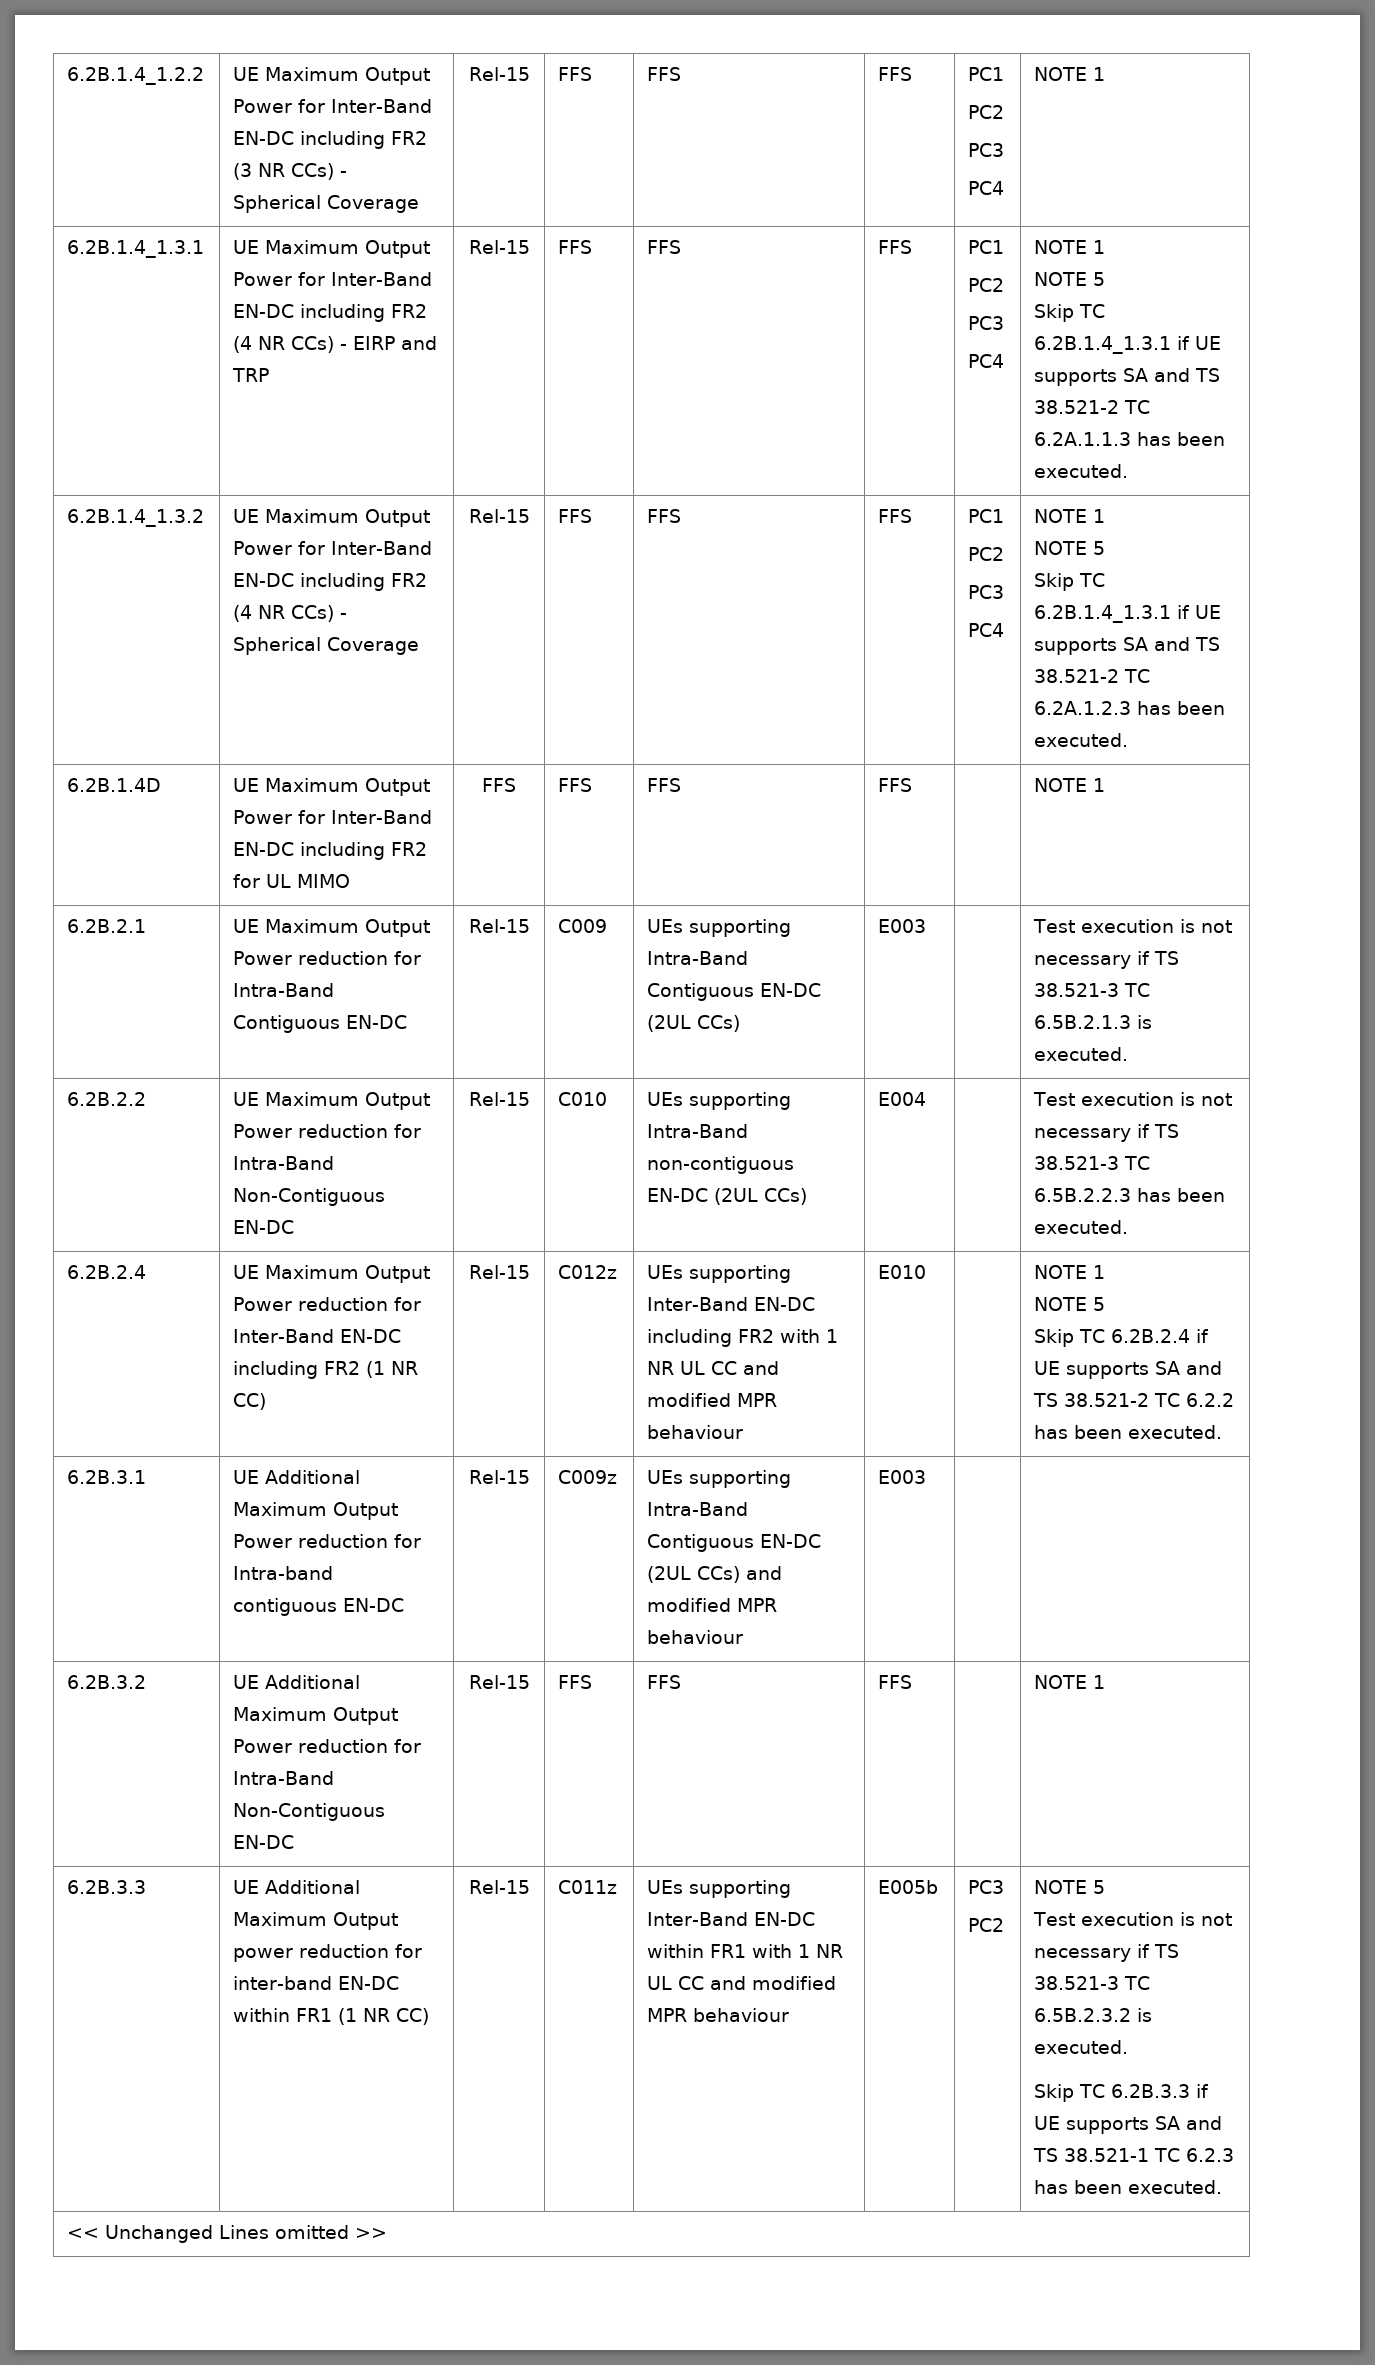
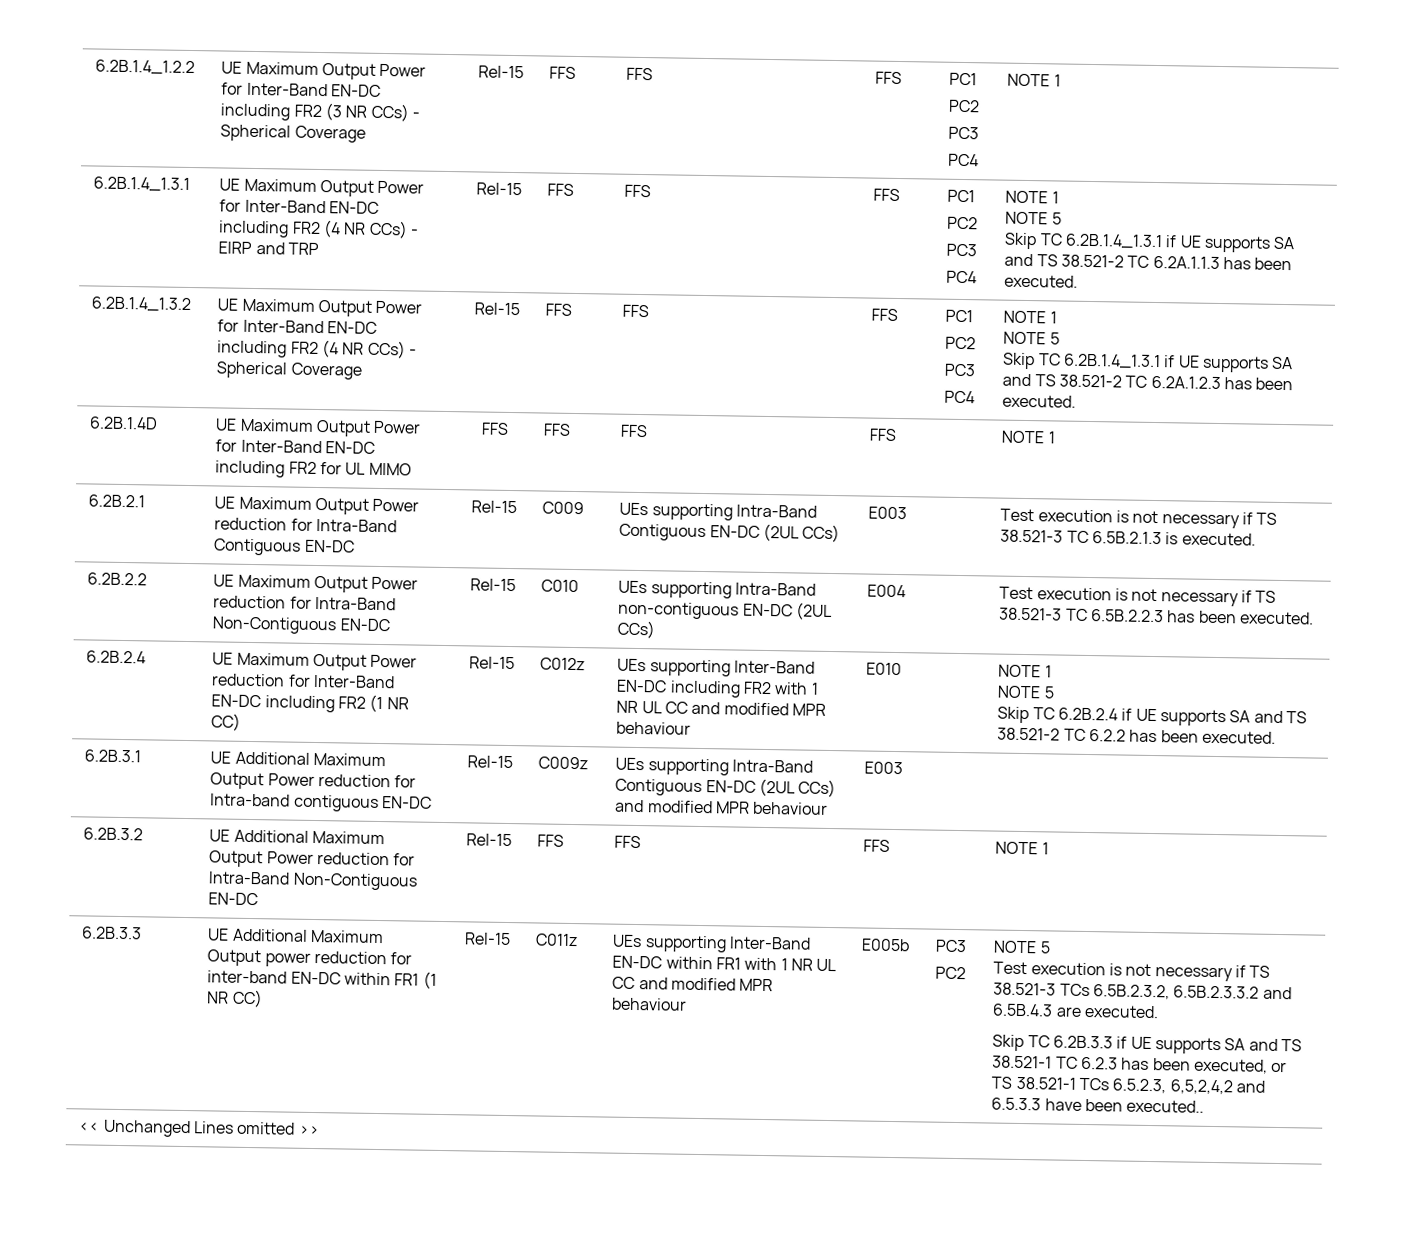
[1124,1976,1151,1990] [1034,2008,1153,2022] TC 6.5B.2.3.2 is -> [1059,983,1292,1000] [992,1003,1082,1017] TCs 6.5B.2.3.2, 6.5B.2.3.3.2 and 6.5B.4.3 are
[1128,2180,1223,2194] executed. -> [1194,1058,1288,1074] [991,1076,1266,1095] [991,1097,1205,1113] executed, or TS 38.521-1 TCs 6.5.2.3, 6,5,2,4,2 and 6.5.3.3 have been executed..

